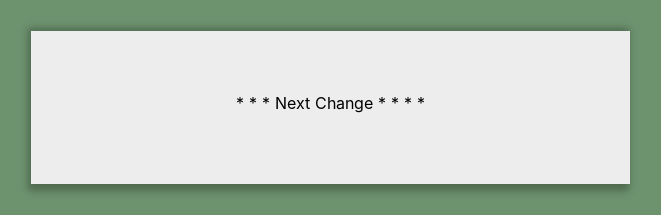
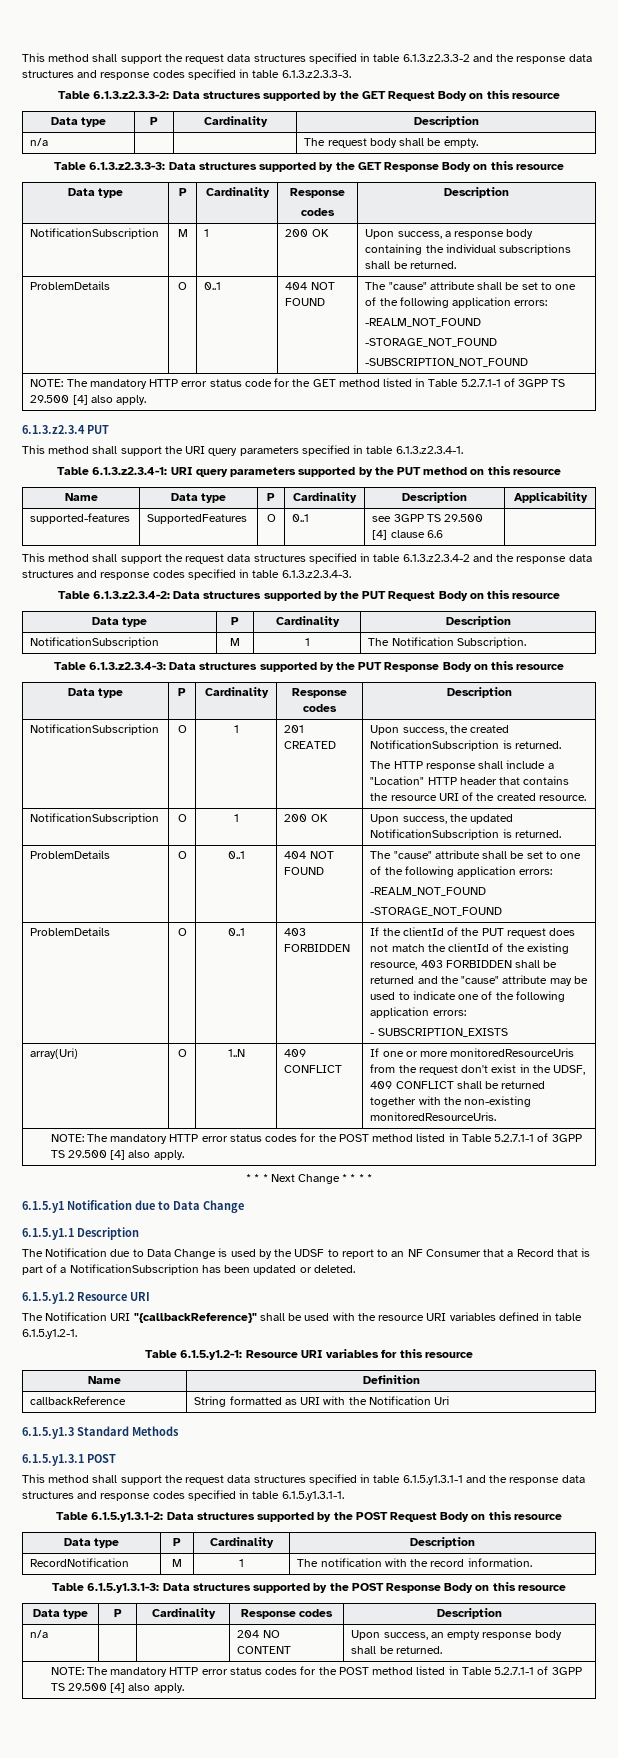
(236, 103) none -> [22,53,592,64] [22,69,351,80] [58,90,560,101] [50,117,107,127] [150,117,158,125] [203,116,268,127] [413,116,479,127] [30,138,49,146] [304,138,478,148] [54,161,564,172] [67,188,124,198] [178,188,187,196] [205,187,270,198] [290,188,345,198] [301,208,335,216] [444,187,509,198] [30,228,160,239] [177,229,188,237] [204,229,210,237] [285,229,329,237] [365,229,534,239] [365,244,572,255] [365,261,456,269] [30,281,111,290] [178,282,187,290] [204,282,222,290] [285,282,335,290] [285,298,326,306] [365,281,577,290] [365,297,548,308] [365,318,482,327] [365,338,498,347] [365,358,529,367] [30,378,566,389] [30,395,147,405] [22,425,109,434] [22,445,463,456] [57,466,561,477] [64,493,98,501] [170,493,227,503] [267,493,275,501] [293,492,357,503] [402,492,467,503] [513,492,588,503] [30,513,131,524] [147,514,248,524] [266,514,276,522] [292,514,310,522] [372,514,484,522] [372,530,443,540] [22,553,592,564] [22,569,351,580] [57,590,561,601] [91,617,148,627] [231,617,239,625] [275,616,340,627] [445,616,511,627] [30,637,160,648] [230,638,240,646] [304,638,310,646] [368,637,526,648] [53,661,565,672] [67,688,124,698] [178,688,186,696] [204,687,269,698] [292,688,347,698] [303,704,337,712] [446,687,512,698] [30,724,160,735] [177,725,187,733] [233,725,239,733] [284,725,305,733] [284,741,337,749] [370,725,510,735] [370,740,561,751] [370,760,554,771] [370,776,570,785] [370,792,586,801] [30,813,160,824] [177,814,187,822] [233,814,239,822] [284,814,328,822] [370,814,514,824] [370,829,561,840] [30,850,111,859] [177,851,187,859] [227,851,245,859] [284,851,334,859] [284,867,325,875] [370,850,582,859] [370,866,553,877] [370,887,487,896] [370,907,503,916] [30,927,111,936] [177,928,187,936] [227,928,245,936] [284,928,307,936] [284,944,351,952] [370,927,576,938] [370,943,569,954] [370,960,558,970] [370,975,588,986] [370,991,565,1002] [370,1007,466,1018] [370,1028,508,1037] [30,1048,79,1059] [177,1049,187,1057] [227,1049,245,1057] [284,1049,307,1057] [284,1065,343,1073] [370,1048,575,1057] [370,1064,586,1075] [370,1081,546,1089] [370,1096,532,1107] [370,1112,497,1121] [50,1133,582,1144] [50,1150,184,1160] This method shall support the request data structures specified in table 6.1.3.z2.3.3-2 and the response data structures and response codes specified in table 6.1.3.z2.3.3-3. // Table 6.1.3.z2.3.3-2: Data structures supported by the GET Request Body on this resource // Data type | P | Cardinality | Description // n/a | | | The request body shall be empty. // Table 6.1.3.z2.3.3-3: Data structures supported by the GET Response Body on this resource // Data type | P | Cardinality | Response // codes | Description // NotificationSubscription | M | 1 | 200 OK | Upon success, a response body containing the individual subscriptions shall be returned. // ProblemDetails | O | 0..1 | 404 NOT FOUND | The "cause" attribute shall be set to one of the following application errors: // -REALM_NOT_FOUND // -STORAGE_NOT_FOUND // -SUBSCRIPTION_NOT_FOUND // NOTE: The mandatory HTTP error status code for the GET method listed in Table 5.2.7.1-1 of 3GPP TS 29.500 [4] also apply. // 6.1.3.z2.3.4 PUT // This method shall support the URI query parameters specified in table 6.1.3.z2.3.4-1. // Table 6.1.3.z2.3.4-1: URI query parameters supported by the PUT method on this resource // Name | Data type | P | Cardinality | Description | Applicability // supported-features | SupportedFeatures | O | 0..1 | see 3GPP TS 29.500 [4] clause 6.6 | // This method shall support the request data structures specified in table 6.1.3.z2.3.4-2 and the response data structures and response codes specified in table 6.1.3.z2.3.4-3. // Table 6.1.3.z2.3.4-2: Data structures supported by the PUT Request Body on this resource // Data type | P | Cardinality | Description // NotificationSubscription | M | 1 | The Notification Subscription. // Table 6.1.3.z2.3.4-3: Data structures supported by the PUT Response Body on this resource // Data type | P | Cardinality | Response codes | Description // NotificationSubscription | O | 1 | 201 CREATED | Upon success, the created NotificationSubscription is returned. // The HTTP response shall include a "Location" HTTP header that contains the resource URI of the created resource. // NotificationSubscription | O | 1 | 200 OK | Upon success, the updated NotificationSubscription is returned. // ProblemDetails | O | 0..1 | 404 NOT FOUND | The "cause" attribute shall be set to one of the following application errors: // -REALM_NOT_FOUND // -STORAGE_NOT_FOUND // ProblemDetails | O | 0..1 | 403 FORBIDDEN | If the clientId of the PUT request does not match the clientId of the existing resource, 403 FORBIDDEN shall be returned and the "cause" attribute may be used to indicate one of the following application errors: // - SUBSCRIPTION_EXISTS // array(Uri) | O | 1..N | 409 CONFLICT | If one or more monitoredResourceUris from the request don't exist in the UDSF, 409 CONFLICT shall be returned together with the non-existing monitoredResourceUris. // NOTE: The mandatory HTTP error status codes for the POST method listed in Table 5.2.7.1-1 of 3GPP TS 29.500 [4] also apply. //
(425, 103) none -> [22,1200,244,1213] [22,1227,139,1240] [22,1248,591,1259] [22,1264,355,1275] [22,1292,150,1304] [22,1312,583,1323] [22,1329,77,1339] [145,1349,473,1360] [88,1376,121,1384] [362,1375,420,1384] [30,1396,127,1405] [194,1396,450,1407] [22,1426,179,1439] [22,1454,116,1466] [22,1474,585,1485] [22,1490,344,1501] [56,1511,562,1522] [63,1538,120,1548] [173,1538,181,1546] [210,1537,274,1548] [410,1537,475,1548] [30,1558,130,1567] [172,1559,182,1567] [239,1559,244,1567] [297,1558,532,1567] [52,1582,566,1593] [32,1609,89,1619] [113,1609,122,1617] [151,1608,216,1619] [240,1609,334,1619] [437,1608,502,1619] [30,1630,49,1638] [237,1630,280,1638] [237,1646,292,1654] [351,1630,562,1640] [351,1646,442,1654] [50,1666,582,1677] [50,1683,184,1693] // 6.1.5.y1 Notification due to Data Change // 6.1.5.y1.1 Description // The Notification due to Data Change is used by the UDSF to report to an NF Consumer that a Record that is part of a NotificationSubscription has been updated or deleted. // 6.1.5.y1.2 Resource URI // The Notification URI "{callbackReference}" shall be used with the resource URI variables defined in table 6.1.5.y1.2-1. // Table 6.1.5.y1.2-1: Resource URI variables for this resource // Name | Definition // callbackReference | String formatted as URI with the Notification Uri // 6.1.5.y1.3 Standard Methods // 6.1.5.y1.3.1 POST // This method shall support the request data structures specified in table 6.1.5.y1.3.1-1 and the response data structures and response codes specified in table 6.1.5.y1.3.1-1. // Table 6.1.5.y1.3.1-2: Data structures supported by the POST Request Body on this resource // Data type | P | Cardinality | Description // RecordNotification | M | 1 | The notification with the record information. // Table 6.1.5.y1.3.1-3: Data structures supported by the POST Response Body on this resource // Data type | P | Cardinality | Response codes | Description // n/a | | | 204 NO CONTENT | Upon success, an empty response body shall be returned. // NOTE: The mandatory HTTP error status codes for the POST method listed in Table 5.2.7.1-1 of 3GPP TS 29.500 [4] also apply.

